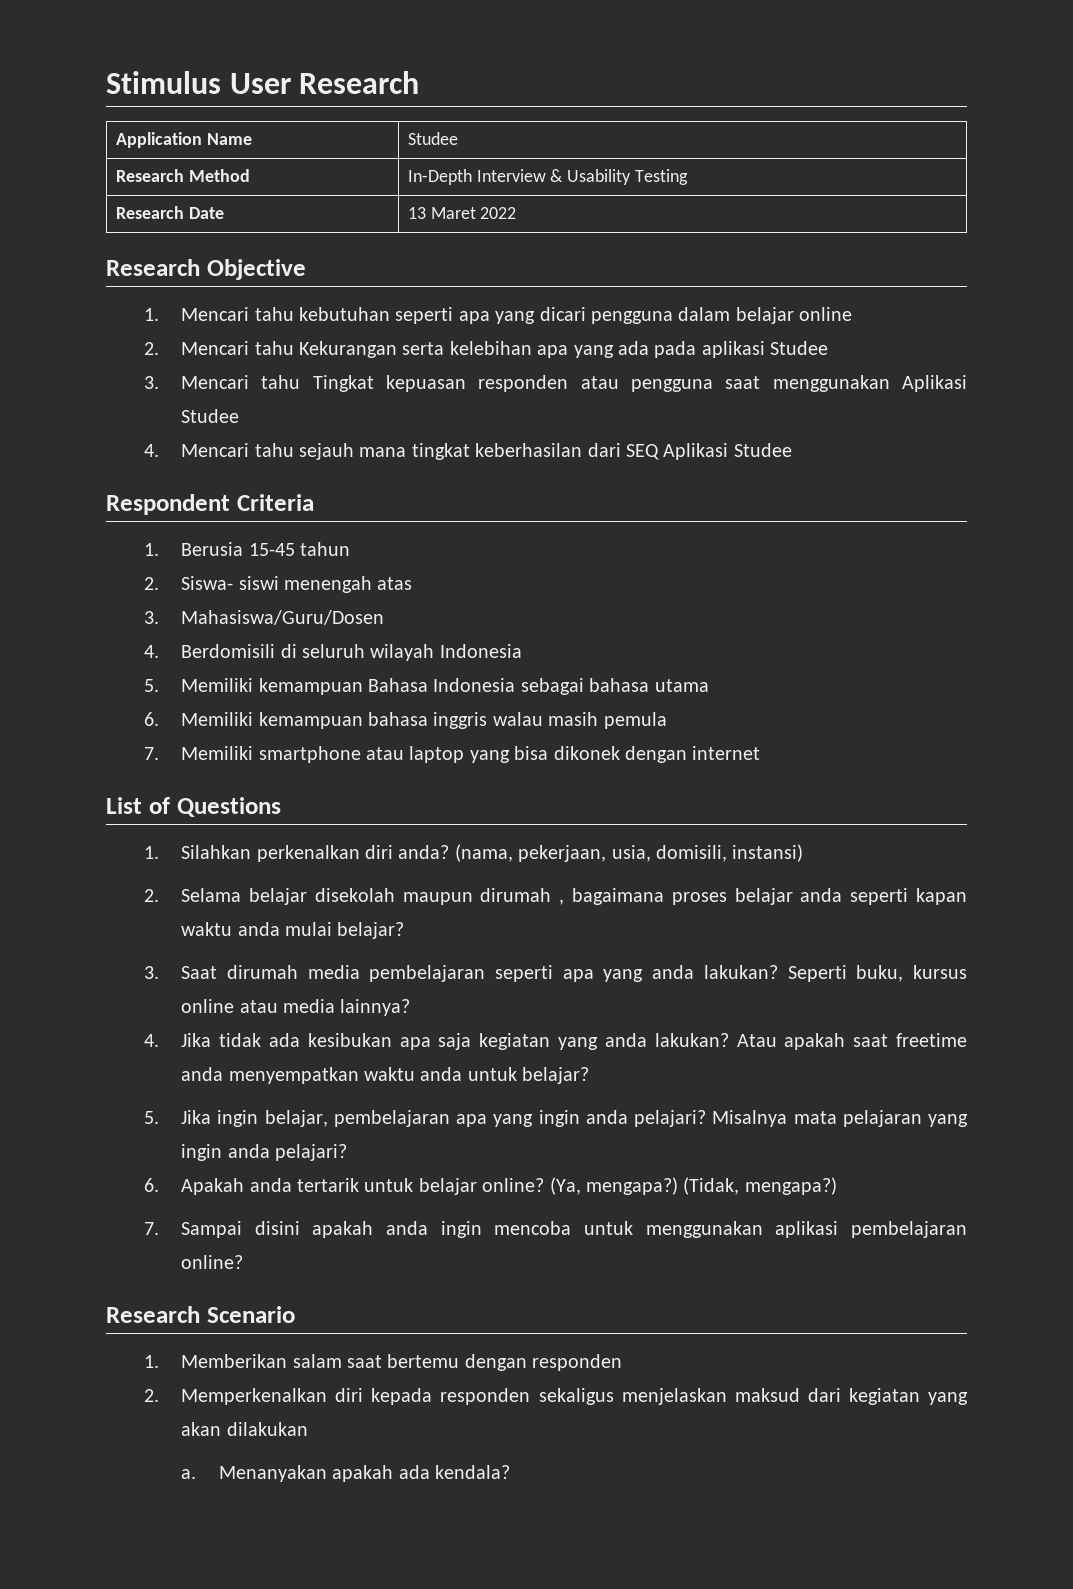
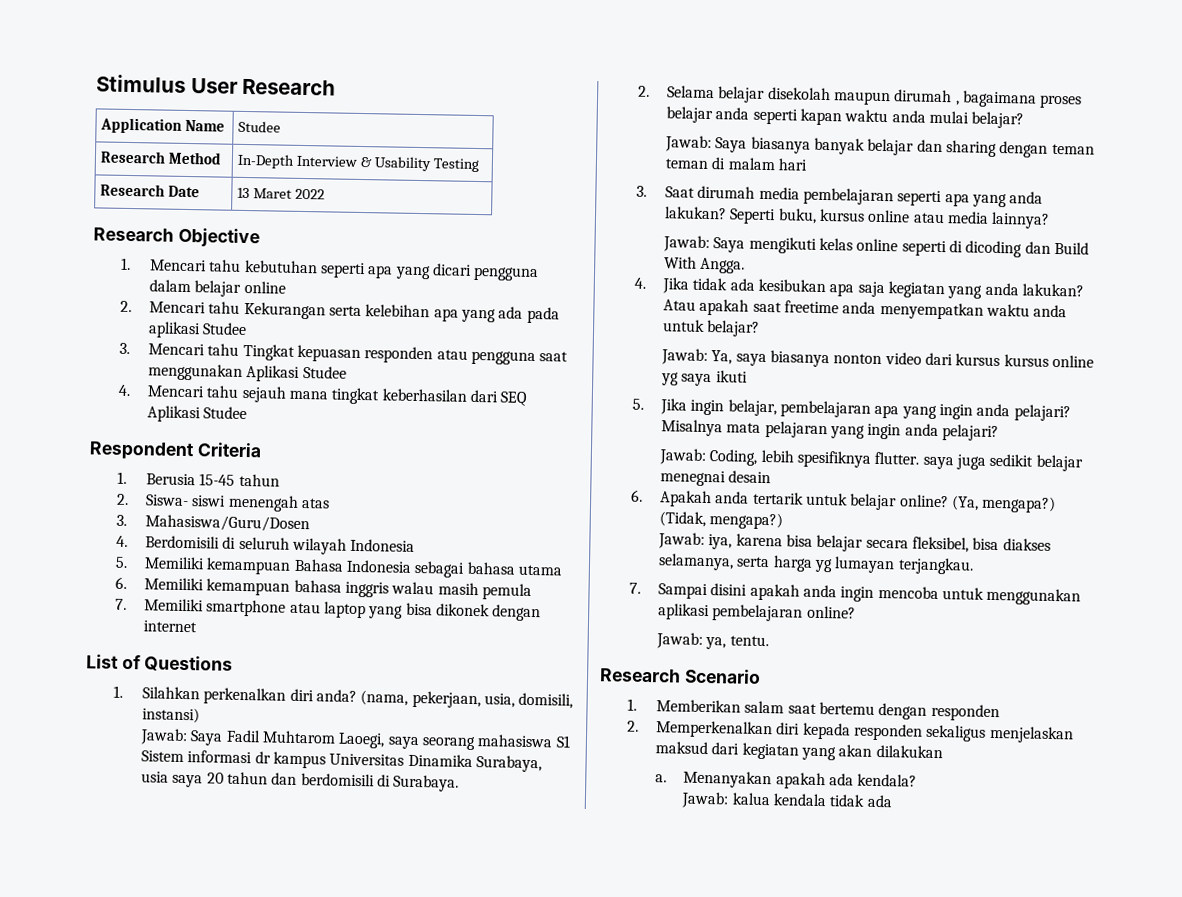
(804, 853) none -> [139,728,571,751] [140,750,542,773] [140,771,460,792] // Jawab: Saya Fadil Muhtarom Laoegi, saya seorang mahasiswa S1 Sistem informasi dr kampus Universitas Dinamika Surabaya, usia saya 20 tahun dan berdomisili di Surabaya.
(405, 930) none -> [664,135,1095,158] [664,157,808,171] // Jawab: Saya biasanya banyak belajar dan sharing dengan teman teman di malam hari
(411, 1007) none -> [662,235,1089,258] [663,256,746,274] // Jawab: Saya mengikuti kelas online seperti di dicoding dan Build With Angga.
(590, 1075) none -> [660,348,1094,368] [660,370,748,387] // Jawab: Ya, saya biasanya nonton video dari kursus kursus online yg saya ikuti
(347, 1152) none -> [658,448,1083,472] [659,470,772,487] // Jawab: Coding, lebih spesifiknya flutter. saya juga sedikit belajar menegnai desain
(837, 1186) none -> [657,532,1051,553] [657,553,974,575] // Jawab: iya, karena bisa belajar secara fleksibel, bisa diakses selamanya, serta harga yg lumayan terjangkau.
(244, 1262) none -> [655,632,769,650] // Jawab: ya, tentu.
(510, 1472) none -> [681,791,893,809] // Jawab: kalua kendala tidak ada

